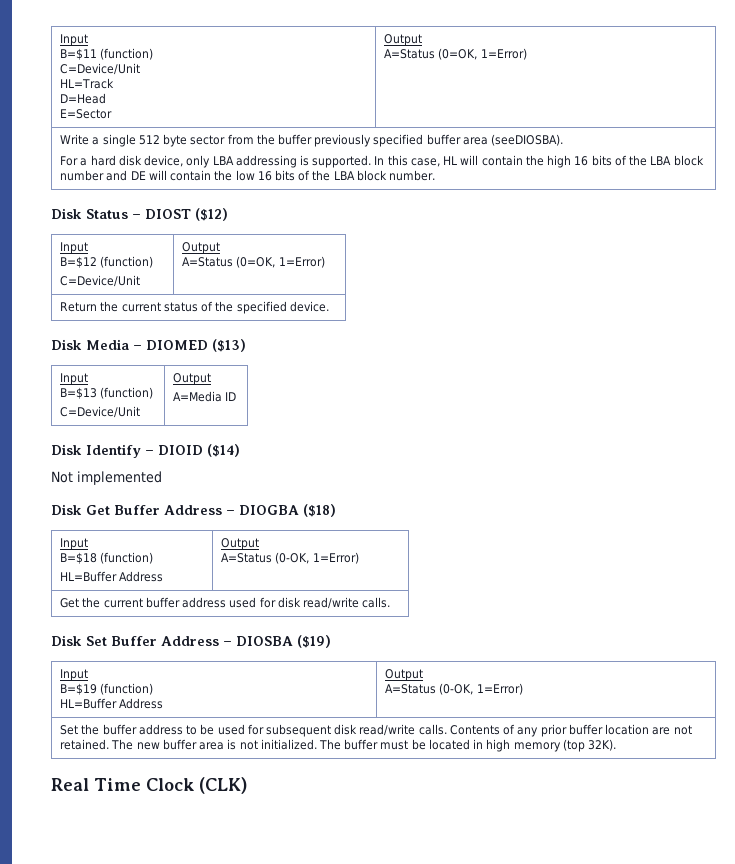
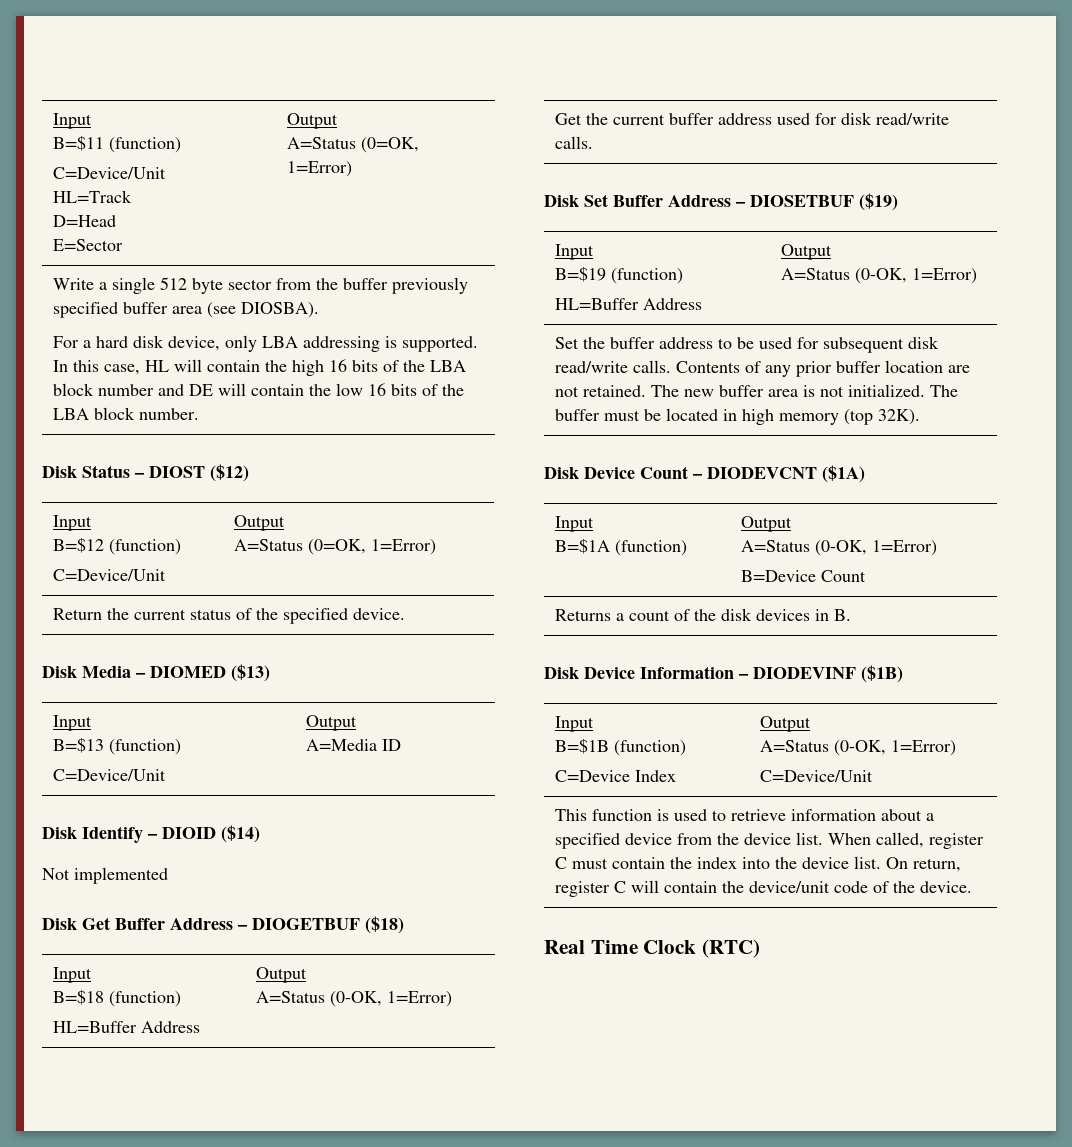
[491,134,564,146] (seeDIOSBA). -> [206,302,319,318] (see DIOSBA).
[239,505,299,515] DIOGBA -> [252,918,360,930] DIOGETBUF
[236,636,293,646] DIOSBA -> [750,195,854,207] DIOSETBUF
(617, 745) none -> [544,465,865,483] [554,516,594,532] [554,538,687,556] [740,516,792,532] [740,540,937,556] [740,570,866,582] [554,608,851,621] [544,665,903,683] [554,716,594,732] [554,738,686,756] [554,770,676,782] [759,716,811,732] [759,740,956,756] [759,770,873,782] [554,809,934,821] [554,832,984,849] [554,856,961,872] [554,880,972,897] // Disk Device Count – DIODEVCNT ($1A) // Input // B=$1A (function) | Output // A=Status (0-OK, 1=Error) // B=Device Count // Returns a count of the disk devices in B. // Disk Device Information – DIODEVINF ($1B) // Input // B=$1B (function) // C=Device Index | Output // A=Status (0-OK, 1=Error) // C=Device/Unit // This function is used to retrieve information about a specified device from the device list. When called, register C must contain the index into the device list. On return, register C will contain the device/unit code of the device.
[199,777,247,794] (CLK) -> [702,939,761,958] (RTC)

